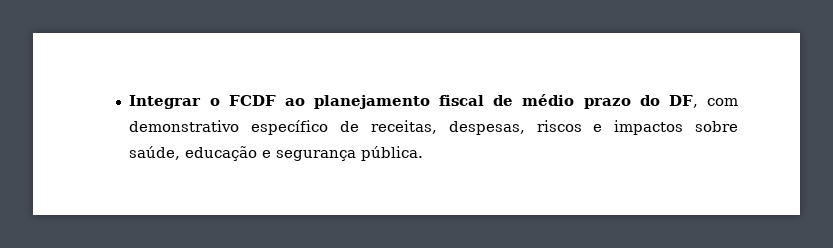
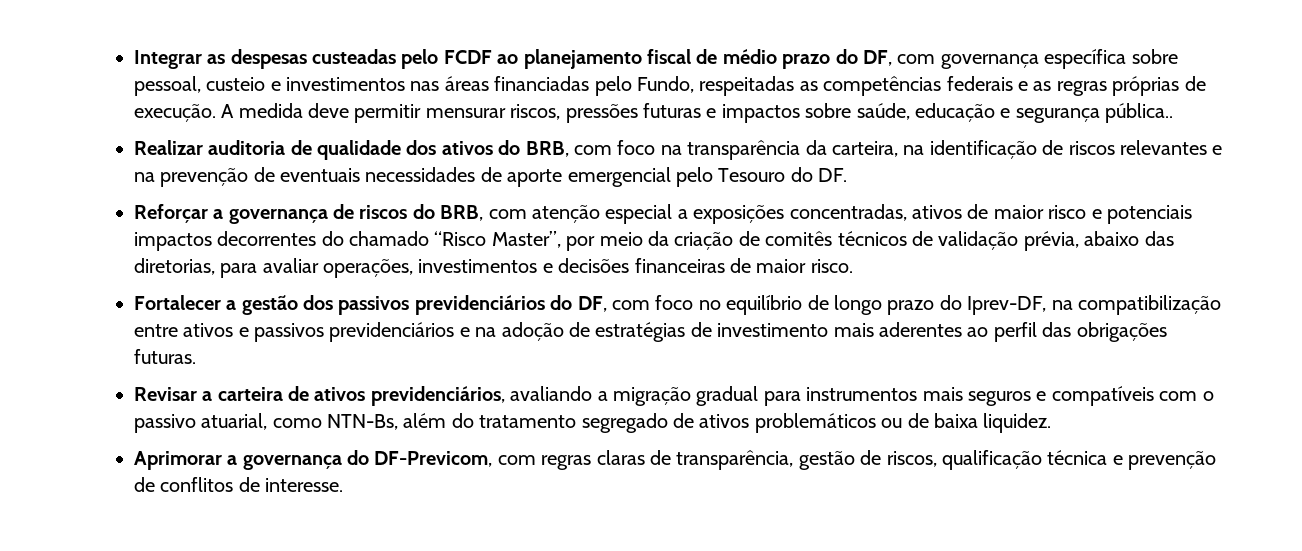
[209,98,220,106] o -> [207,49,439,69] as despesas custeadas pelo
[129,120,582,135] demonstrativo específico de receitas, despesas, riscos -> [940,49,1178,69] [133,76,1206,96] [133,103,702,123] governança específica sobre pessoal, custeio e investimentos nas áreas financiadas pelo Fundo, respeitadas as competências federais e as regras próprias de execução. A medida deve permitir mensurar riscos, pressões futuras
[361,146,424,161] pública. -> [1105,103,1174,123] [133,140,1223,160] [133,167,848,187] [133,204,1193,224] [133,231,1174,251] [133,258,853,278] [133,295,1222,315] [133,322,1167,342] [133,349,196,364] [133,386,1214,406] [133,413,1052,433] [133,450,1217,470] [133,477,344,492] pública.. // Realizar auditoria de qualidade dos ativos do BRB, com foco na transparência da carteira, na identificação de riscos relevantes e na prevenção de eventuais necessidades de aporte emergencial pelo Tesouro do DF. // Reforçar a governança de riscos do BRB, com atenção especial a exposições concentradas, ativos de maior risco e potenciais impactos decorrentes do chamado “Risco Master”, por meio da criação de comitês técnicos de validação prévia, abaixo das diretorias, para avaliar operações, investimentos e decisões financeiras de maior risco. // Fortalecer a gestão dos passivos previdenciários do DF, com foco no equilíbrio de longo prazo do Iprev-DF, na compatibilização entre ativos e passivos previdenciários e na adoção de estratégias de investimento mais aderentes ao perfil das obrigações futuras. // Revisar a carteira de ativos previdenciários, avaliando a migração gradual para instrumentos mais seguros e compatíveis com o passivo atuarial, como NTN-Bs, além do tratamento segregado de ativos problemáticos ou de baixa liquidez. // Aprimorar a governança do DF-Previcom, com regras claras de transparência, gestão de riscos, qualificação técnica e prevenção de conflitos de interesse.

